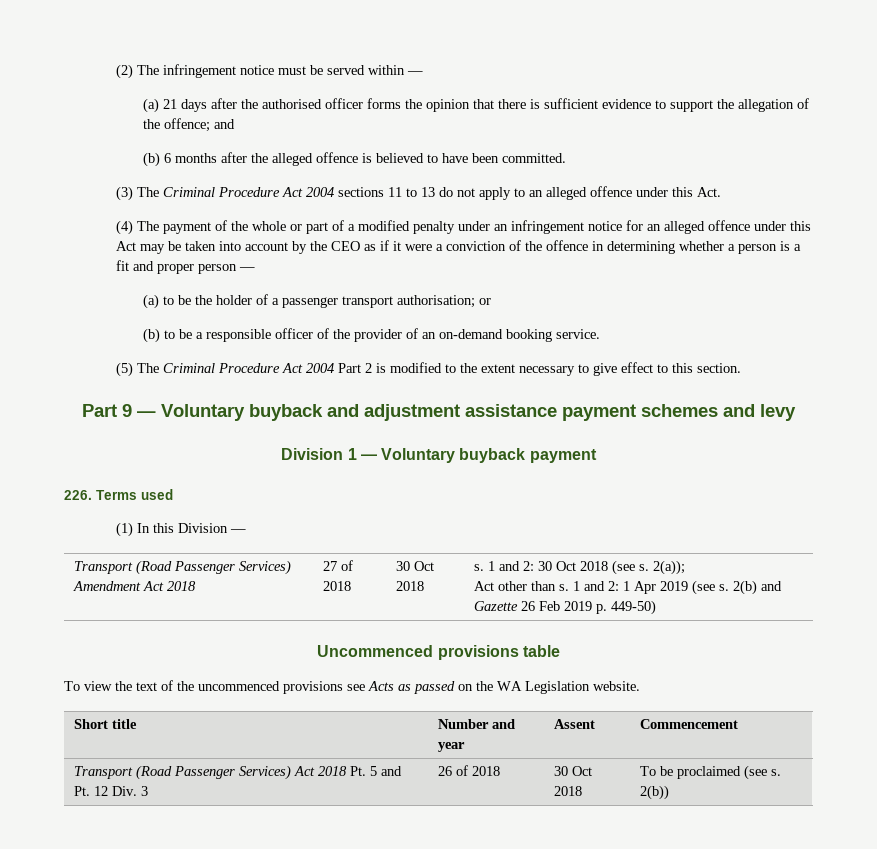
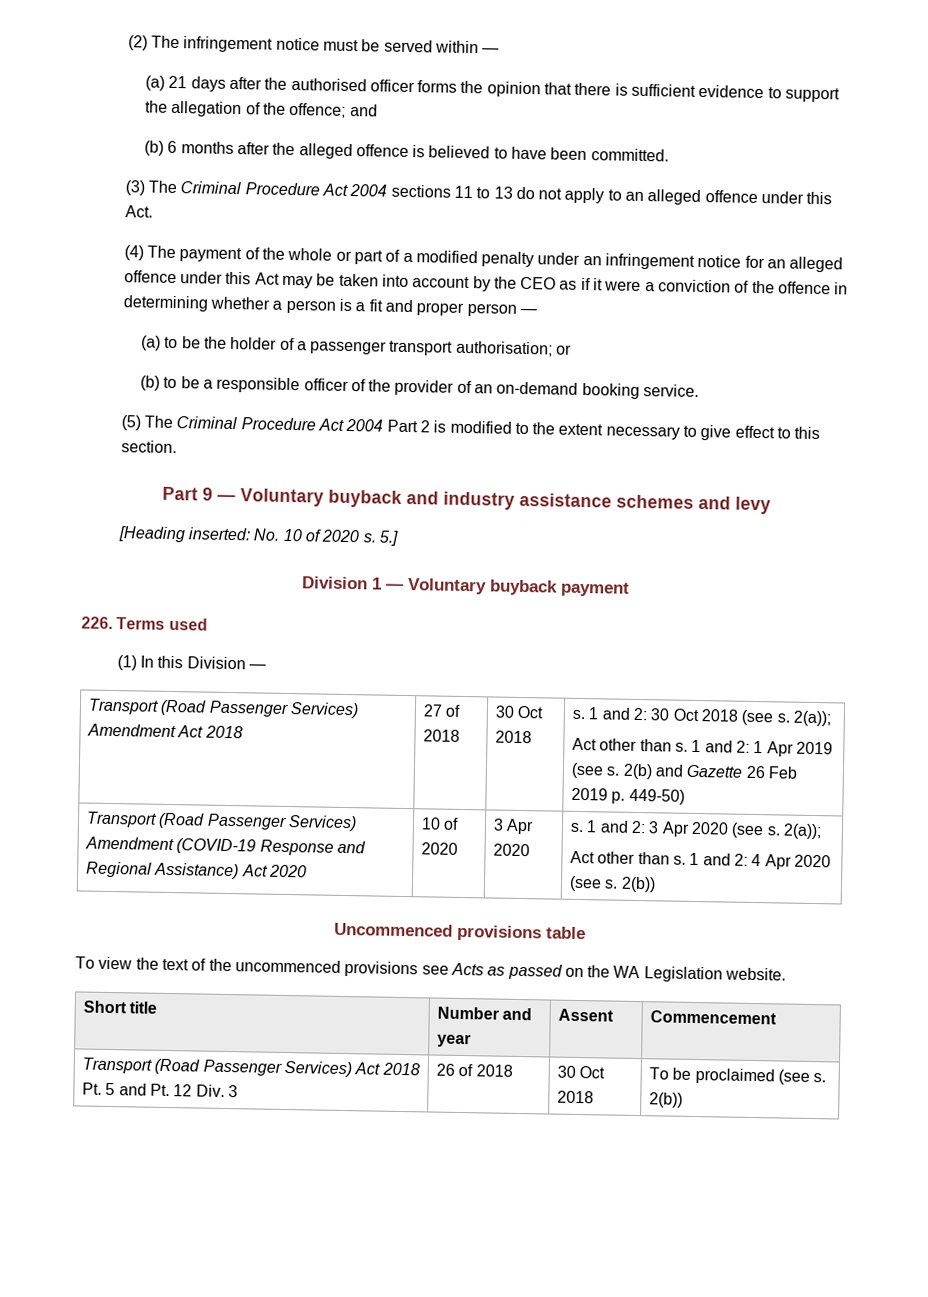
[364,404,636,421] adjustment assistance payment -> [443,491,612,510] industry assistance
(796, 412) none -> [117,526,399,546] // [Heading inserted: No. 10 of 2020 s. 5.]
(656, 607) none -> [85,811,357,832] [84,836,366,856] [85,861,307,880] [420,817,460,830] [420,842,458,855] [492,818,535,835] [492,843,530,857] [569,820,822,840] [569,850,831,870] [568,875,656,893] // Transport (Road Passenger Services) Amendment (COVID-19 Response and Regional Assistance) Act 2020 | 10 of 2020 | 3 Apr 2020 | s. 1 and 2: 3 Apr 2020 (see s. 2(a)); // Act other than s. 1 and 2: 4 Apr 2020 (see s. 2(b))

